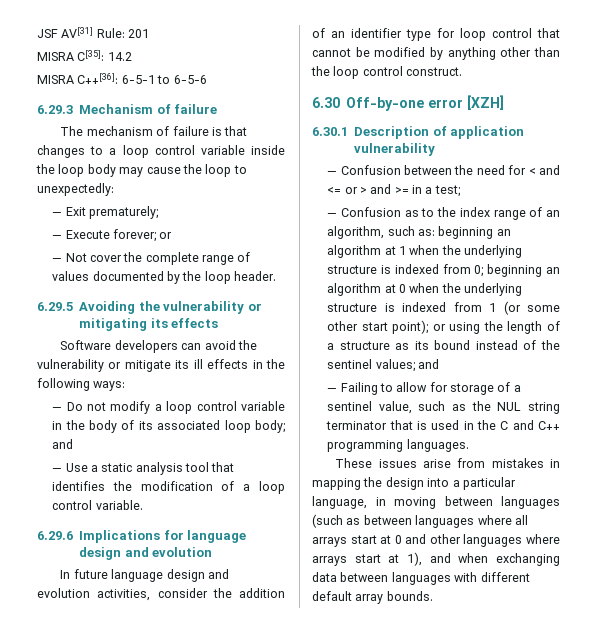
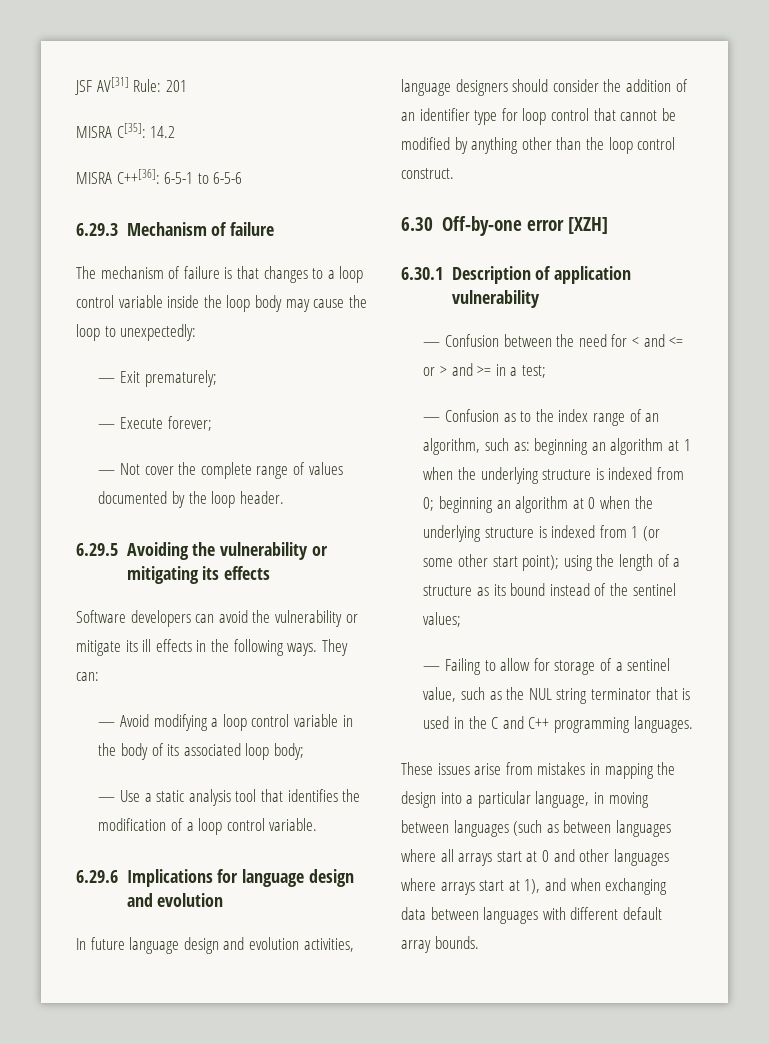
[159,232,173,239] or -> (212, 423) none
[93,381,126,391] [52,401,151,414] ways: // — Do not modify -> [287,639,348,656] [76,672,99,681] [98,714,208,731] ways. They can: // — Avoid modifying
[52,439,74,449] and -> (304, 751) none
(151, 595) none -> [401,79,549,96] language designers should
[432,324,446,331] or -> (560, 563) none
[417,359,439,369] and -> (462, 619) none

